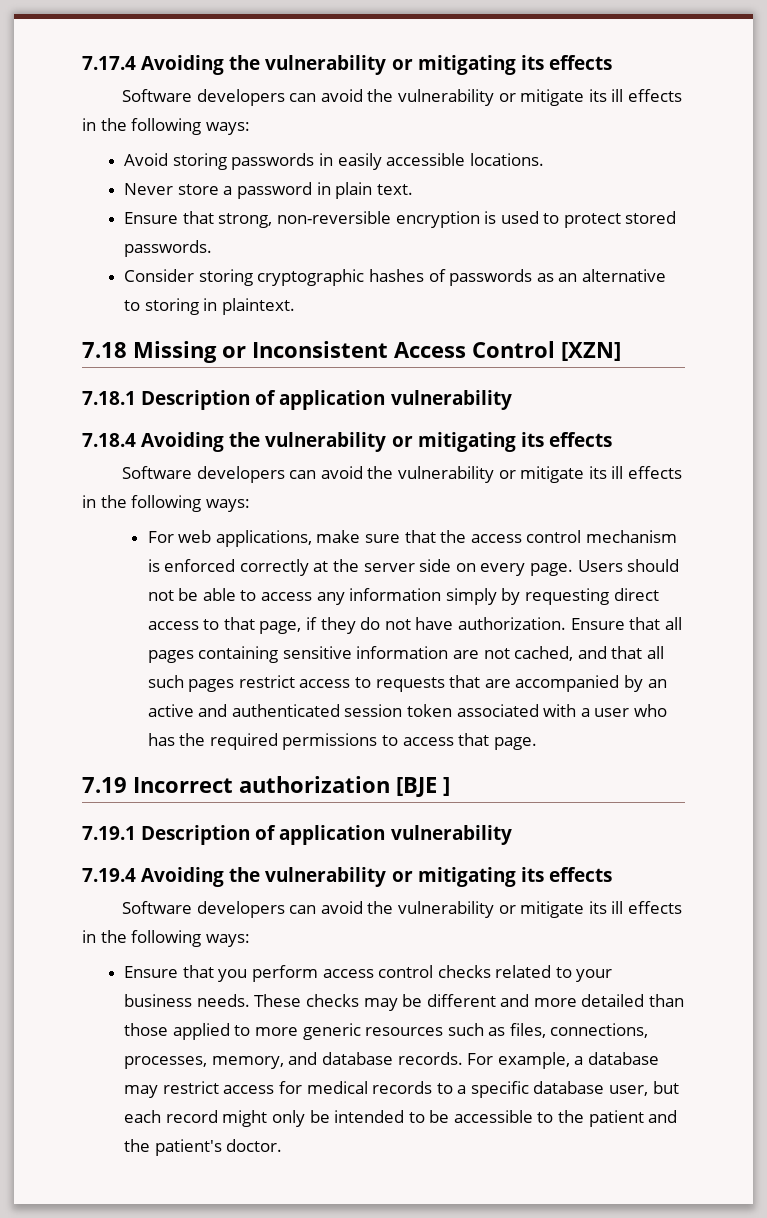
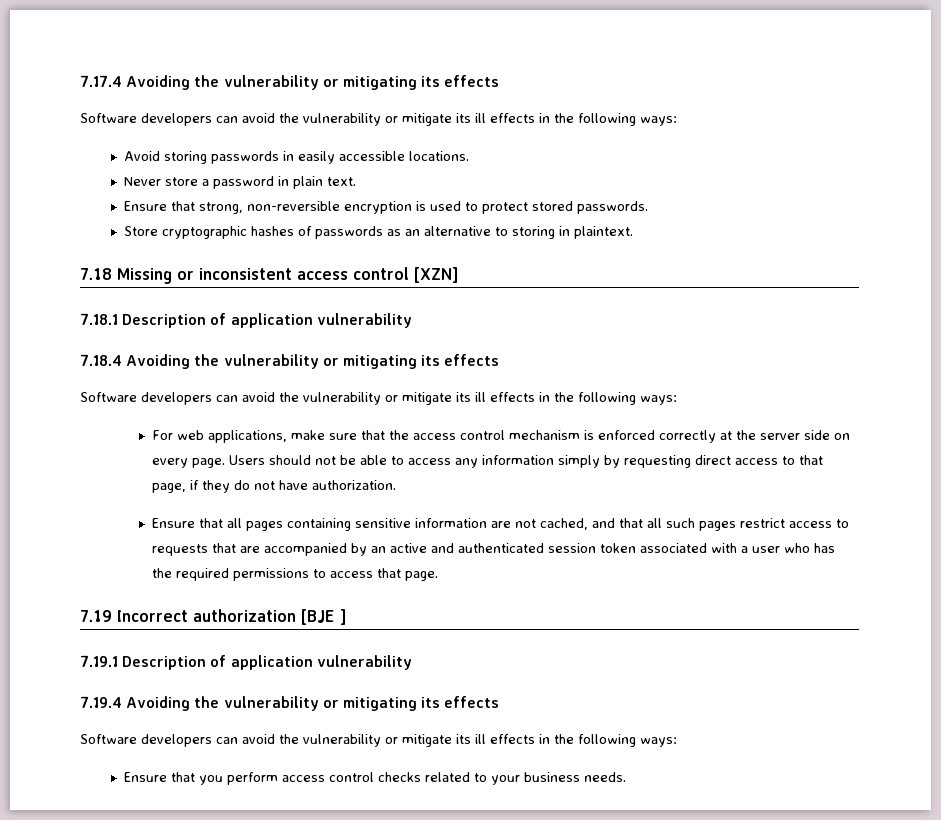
[124,269,253,286] Consider storing -> [124,226,159,236] Store
[252,341,555,358] Inconsistent Access Control -> [199,267,409,280] inconsistent access control
(566, 623) none -> (397, 485) //
[254,994,685,1011] [124,1023,649,1040] [124,1052,659,1069] [124,1081,679,1098] [124,1110,678,1127] [124,1139,283,1156] These checks may be different and more detailed than those applied to more generic resources such as files, connections, processes, memory, and database records. For example, a database may restrict access for medical records to a specific database user, but each record might only be intended to be accessible to the patient and the patient's doctor. -> (627, 777) none

